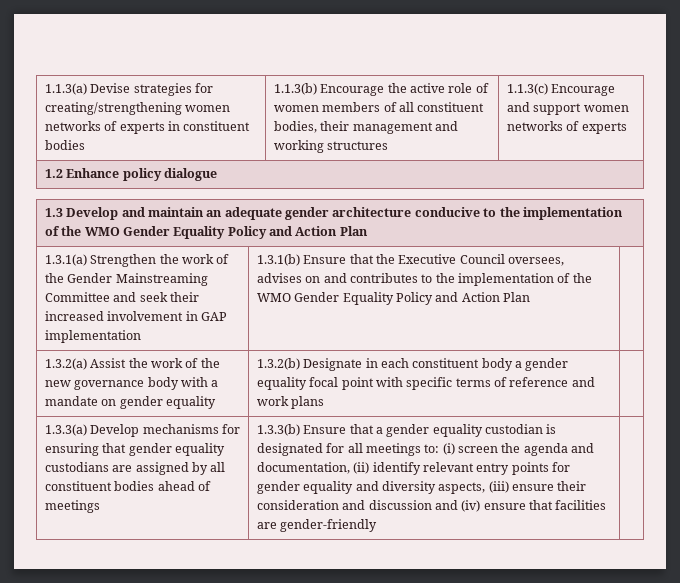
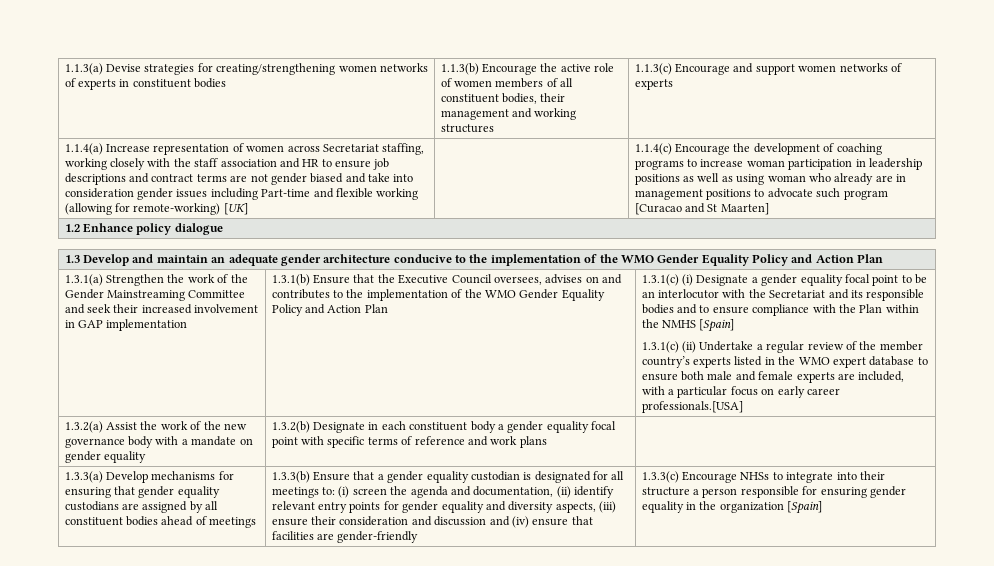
(627, 128) none -> [64,143,425,155] [64,158,390,170] [64,173,414,185] [64,188,419,200] [64,203,248,215] [634,143,882,155] [634,158,922,170] [634,173,907,185] [634,188,888,200] [634,203,769,215] // 1.1.4(a) Increase representation of women across Secretariat staffing, working closely with the staff association and HR to ensure job descriptions and contract terms are not gender biased and take into consideration gender issues including Part-time and flexible working (allowing for remote-working) [UK] | | 1.1.4(c) Encourage the development of coaching programs to increase woman participation in leadership positions as well as using woman who already are in management positions to advocate such program [Curacao and St Maarten]
(531, 297) none -> [641,274,928,286] [641,289,925,301] [641,304,919,316] [641,319,735,332] [641,341,923,353] [641,356,928,368] [641,371,905,383] [641,386,840,398] [641,401,743,413] 1.3.1(c) (i) Designate a gender equality focal point to be an interlocutor with the Secretariat and its responsible bodies and to ensure compliance with the Plan within the NMHS [Spain] // 1.3.1(c) (ii) Undertake a regular review of the member country’s experts listed in the WMO expert database to ensure both male and female experts are included, with a particular focus on early career professionals.[USA]
(378, 525) none -> [641,471,885,483] [641,486,906,498] [641,501,823,514] 1.3.3(c) Encourage NHSs to integrate into their structure a person responsible for ensuring gender equality in the organization [Spain]

